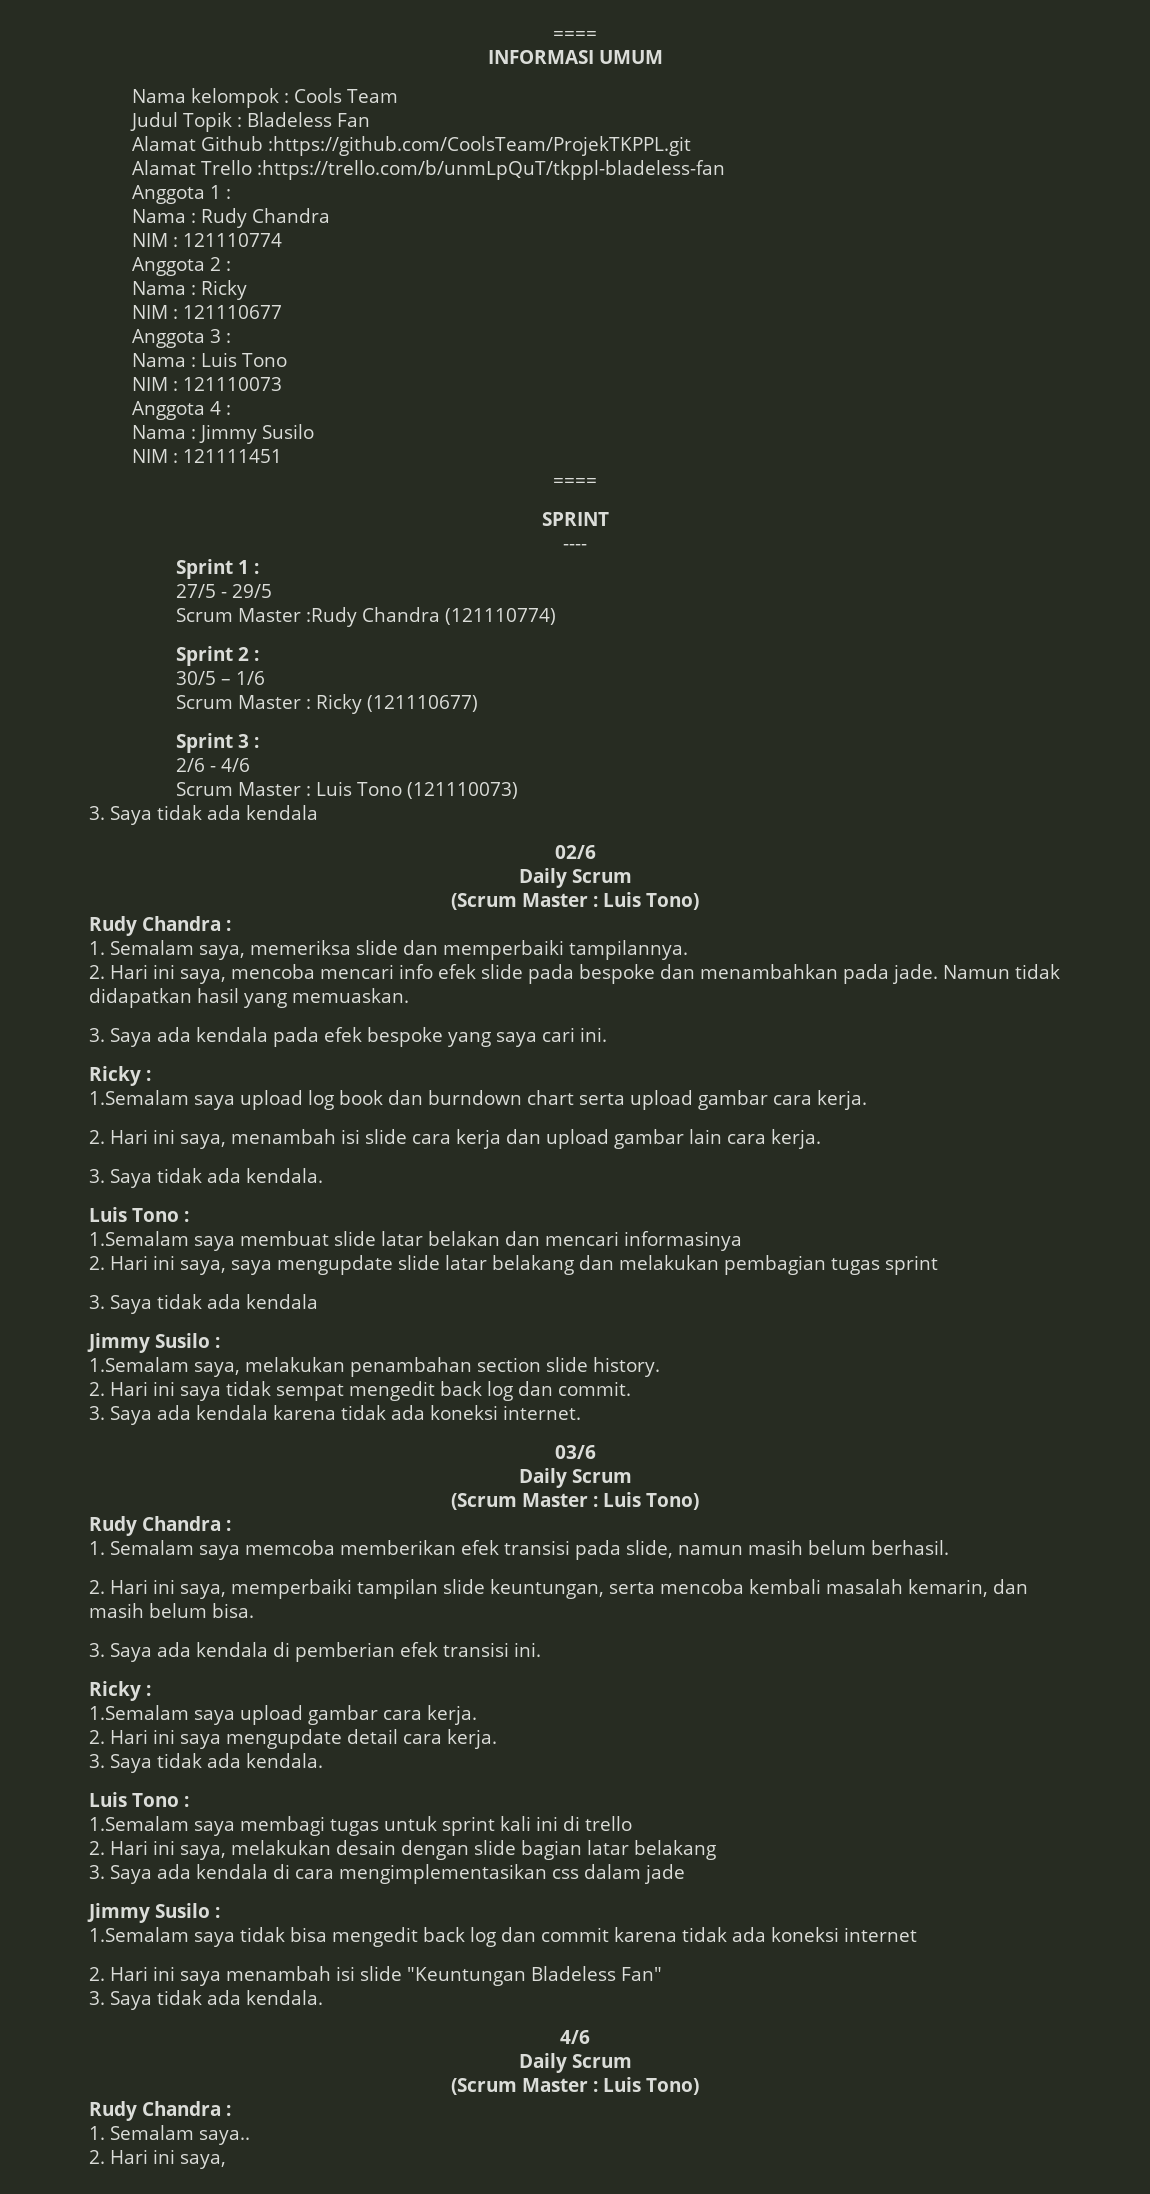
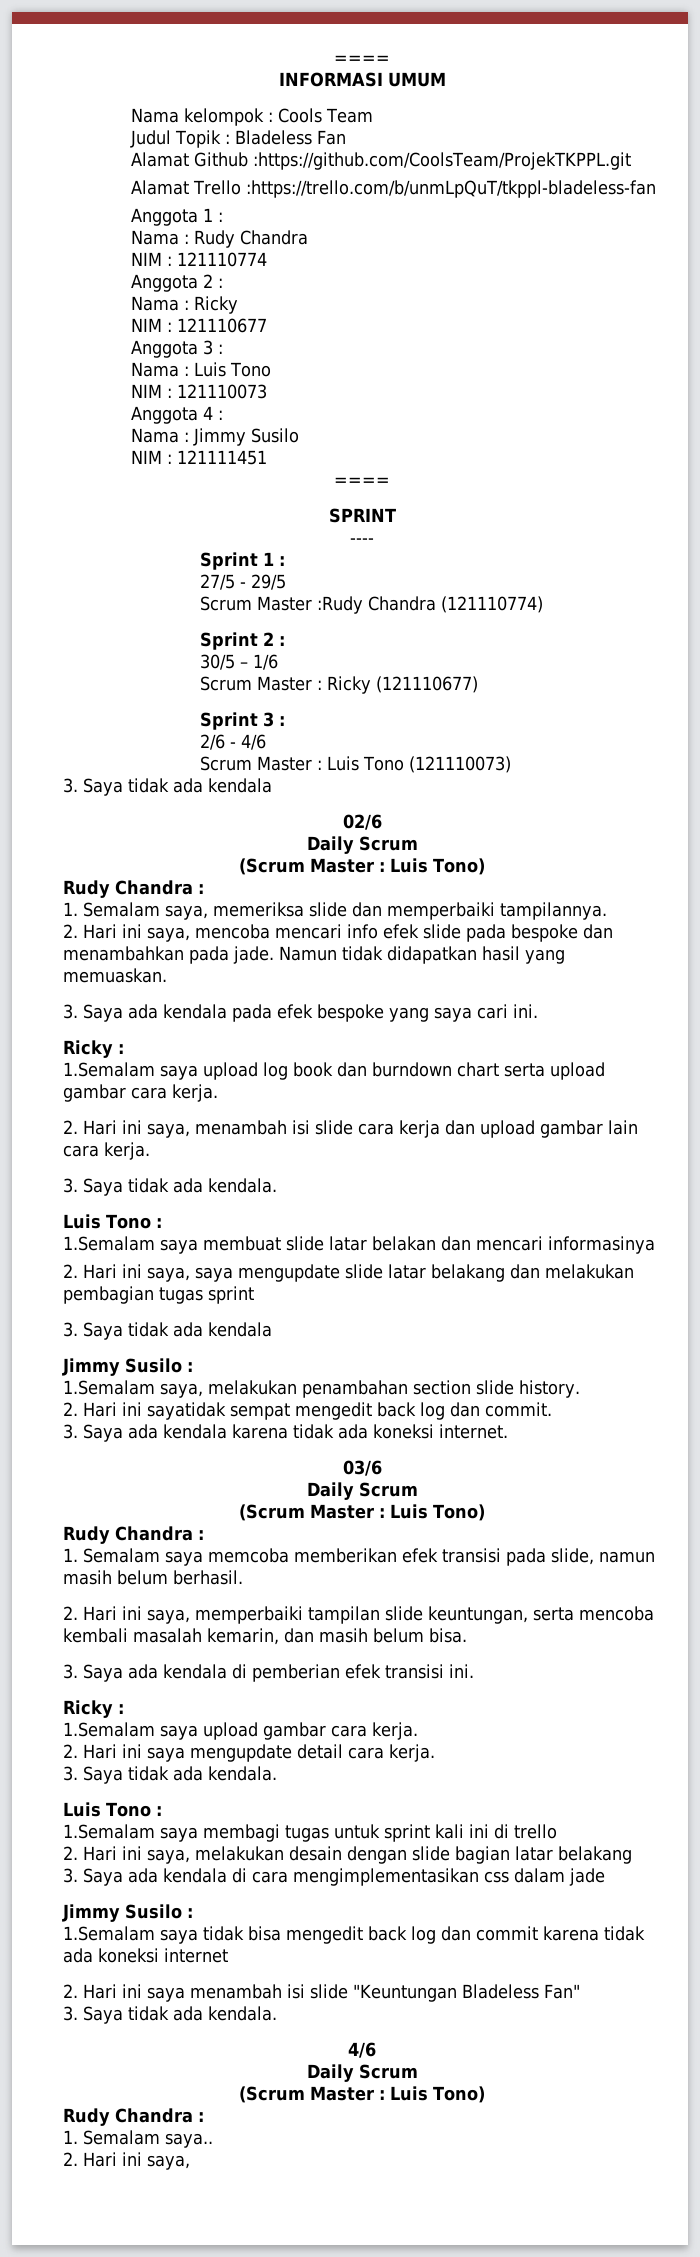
[180,1381,271,1401] saya tidak -> [147,1402,226,1420] sayatidak

